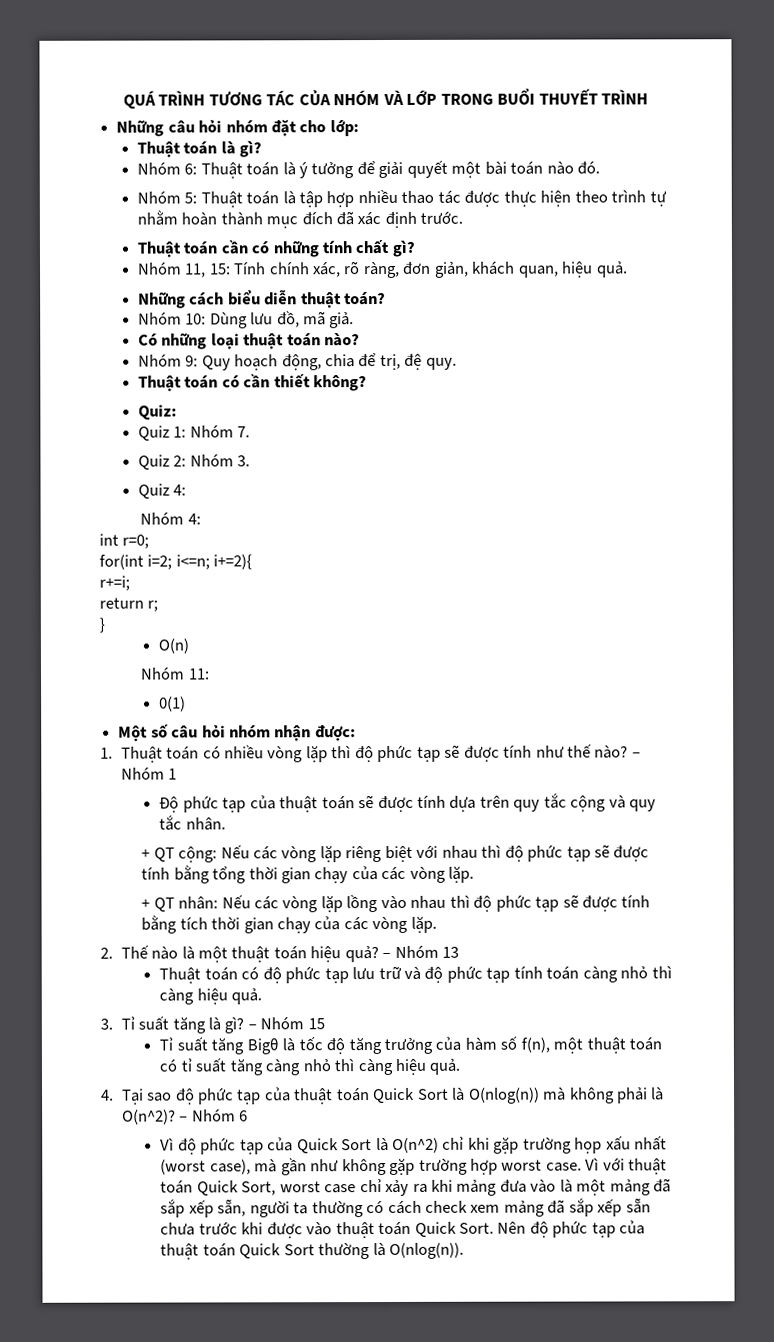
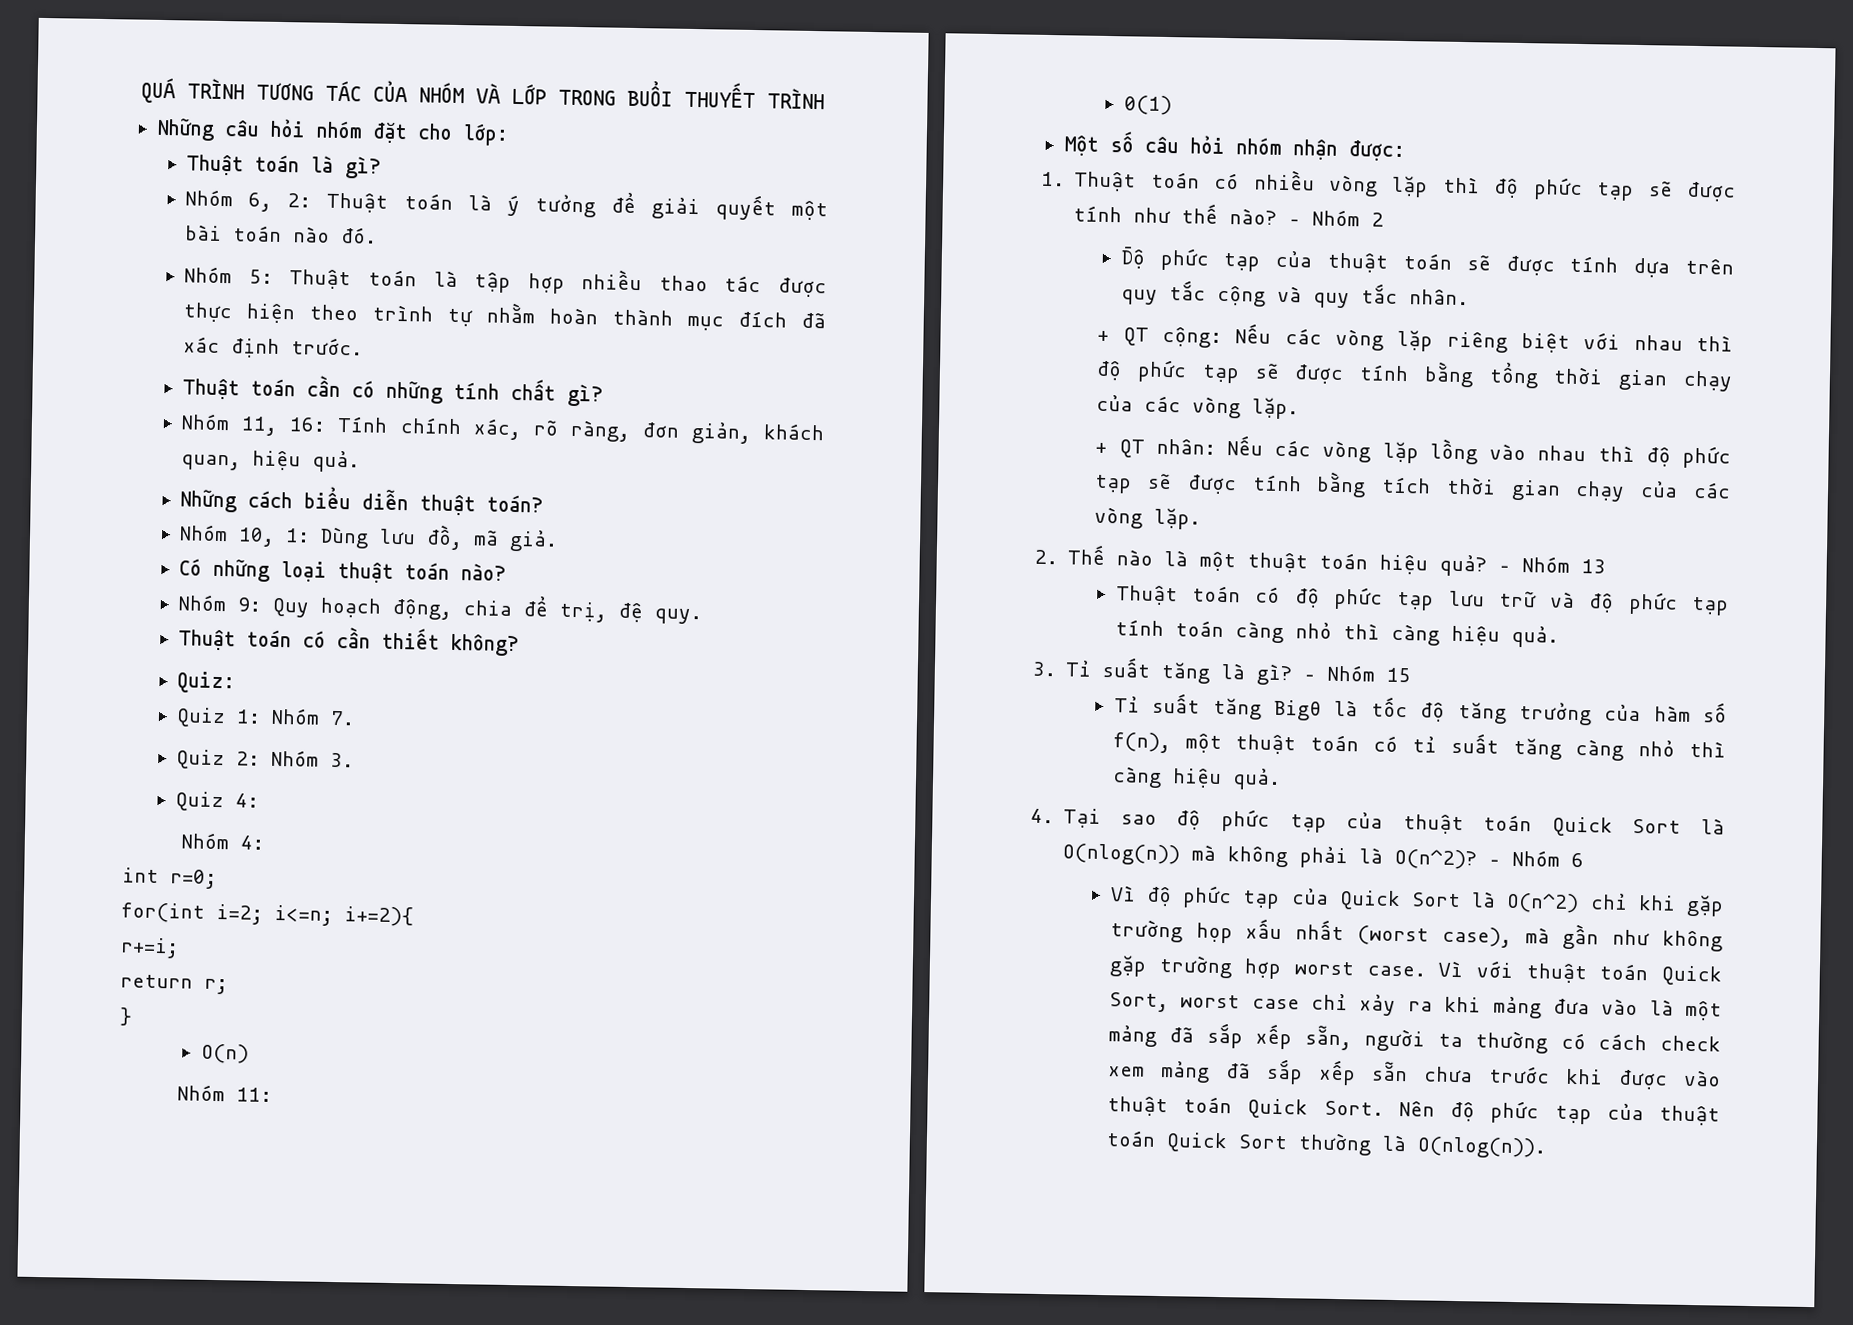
[184,163,198,175] 6: -> [248,192,312,212] 6, 2:
[209,263,231,275] 15: -> [289,417,327,432] 16:
[185,313,207,325] 10: -> [238,527,311,547] 10, 1:
[168,768,178,780] 1 -> [1371,212,1385,227] 2

